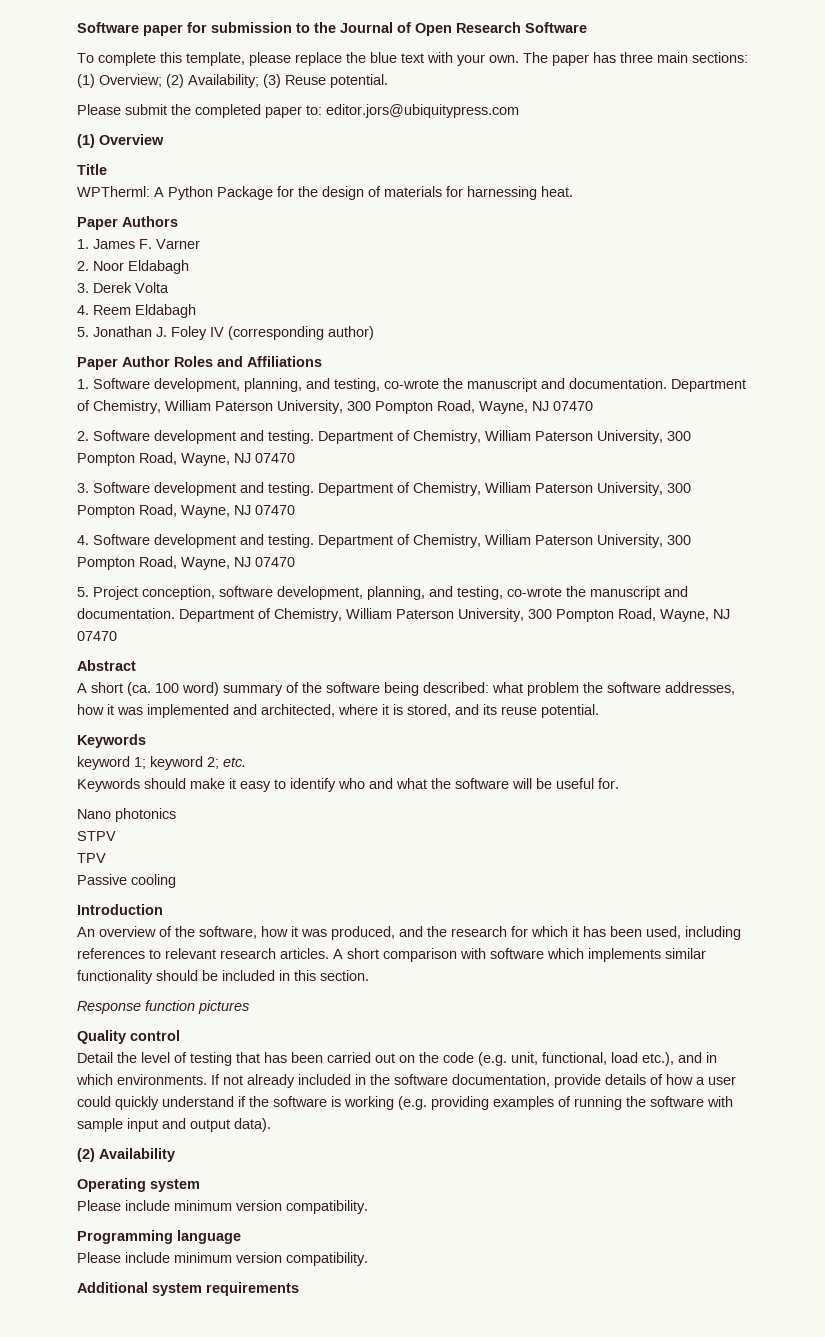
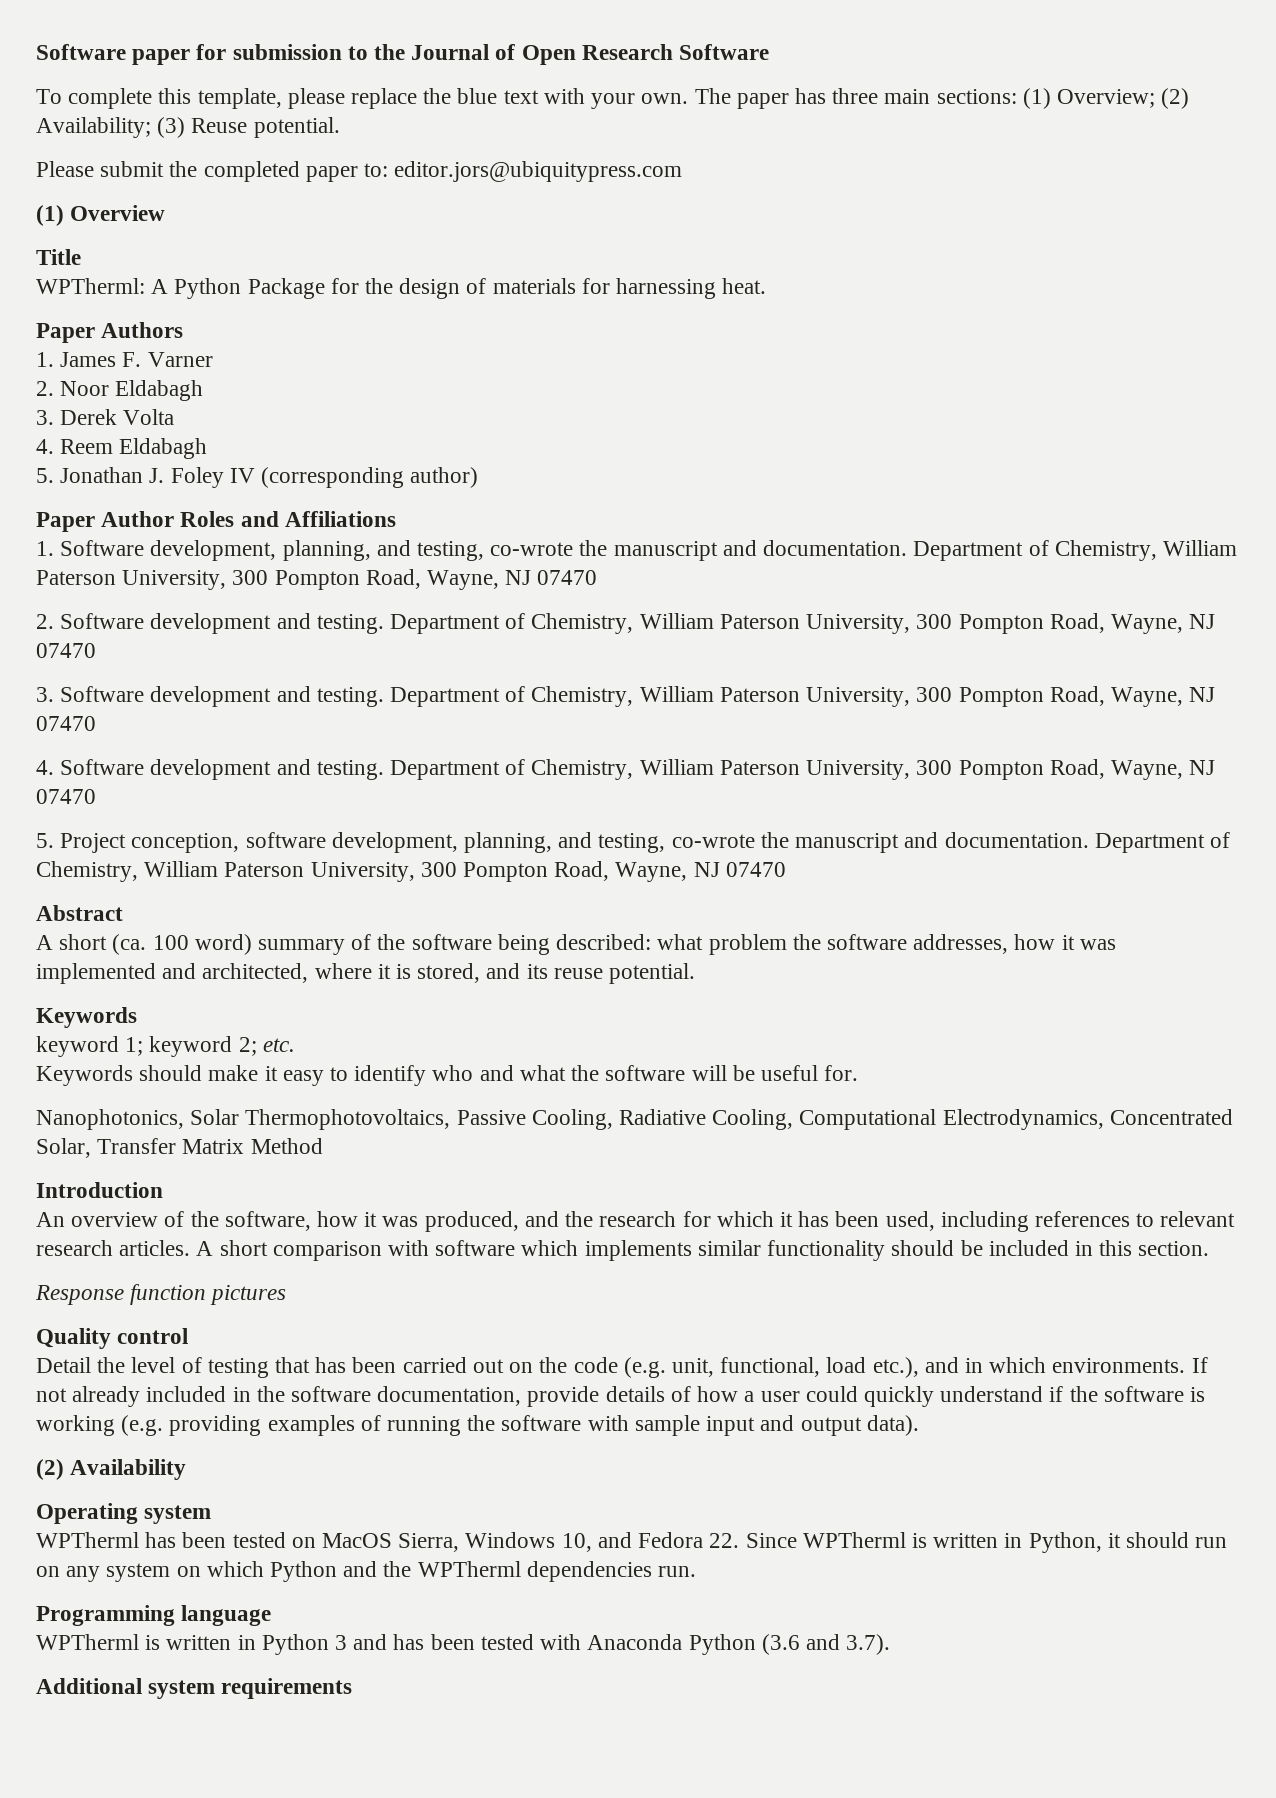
[77,808,176,822] [77,831,116,841] [77,853,106,863] [77,874,176,888] Nano photonics // STPV // TPV // Passive cooling -> [36,1109,1233,1130] [36,1138,323,1158] Nanophotonics, Solar Thermophotovoltaics, Passive Cooling, Radiative Cooling, Computational Electrodynamics, Concentrated Solar, Transfer Matrix Method
[77,1200,368,1214] [77,1230,241,1244] [77,1252,368,1266] Please include minimum version compatibility. // Programming language // Please include minimum version compatibility. -> [36,1532,1228,1553] [36,1561,697,1582] [36,1605,272,1626] [36,1634,891,1655] WPTherml has been tested on MacOS Sierra, Windows 10, and Fedora 22. Since WPTherml is written in Python, it should run on any system on which Python and the WPTherml dependencies run. // Programming language // WPTherml is written in Python 3 and has been tested with Anaconda Python (3.6 and 3.7).

